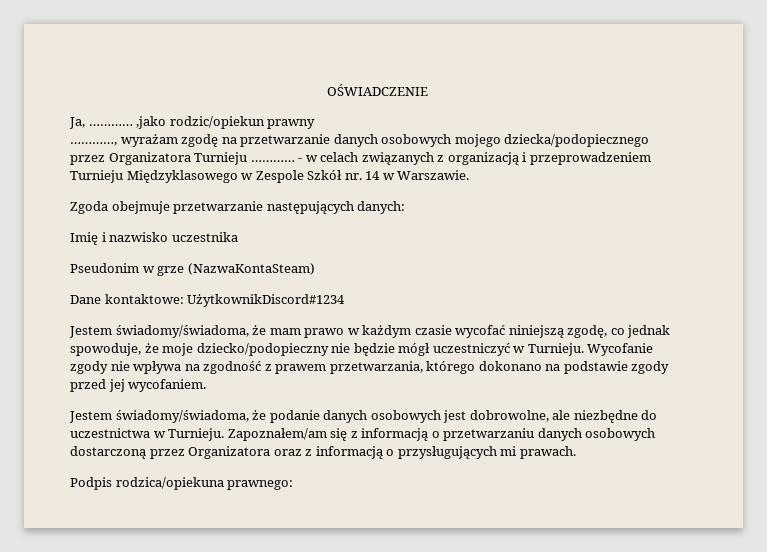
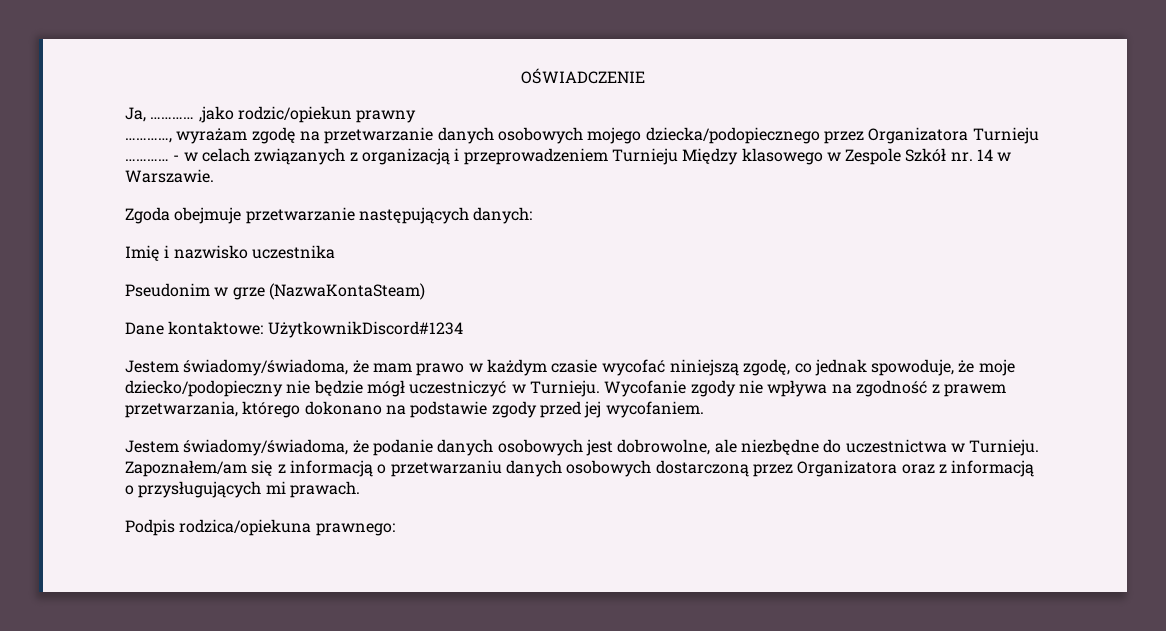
[126,170,238,183] Międzyklasowego -> [682,148,823,165] Między klasowego

